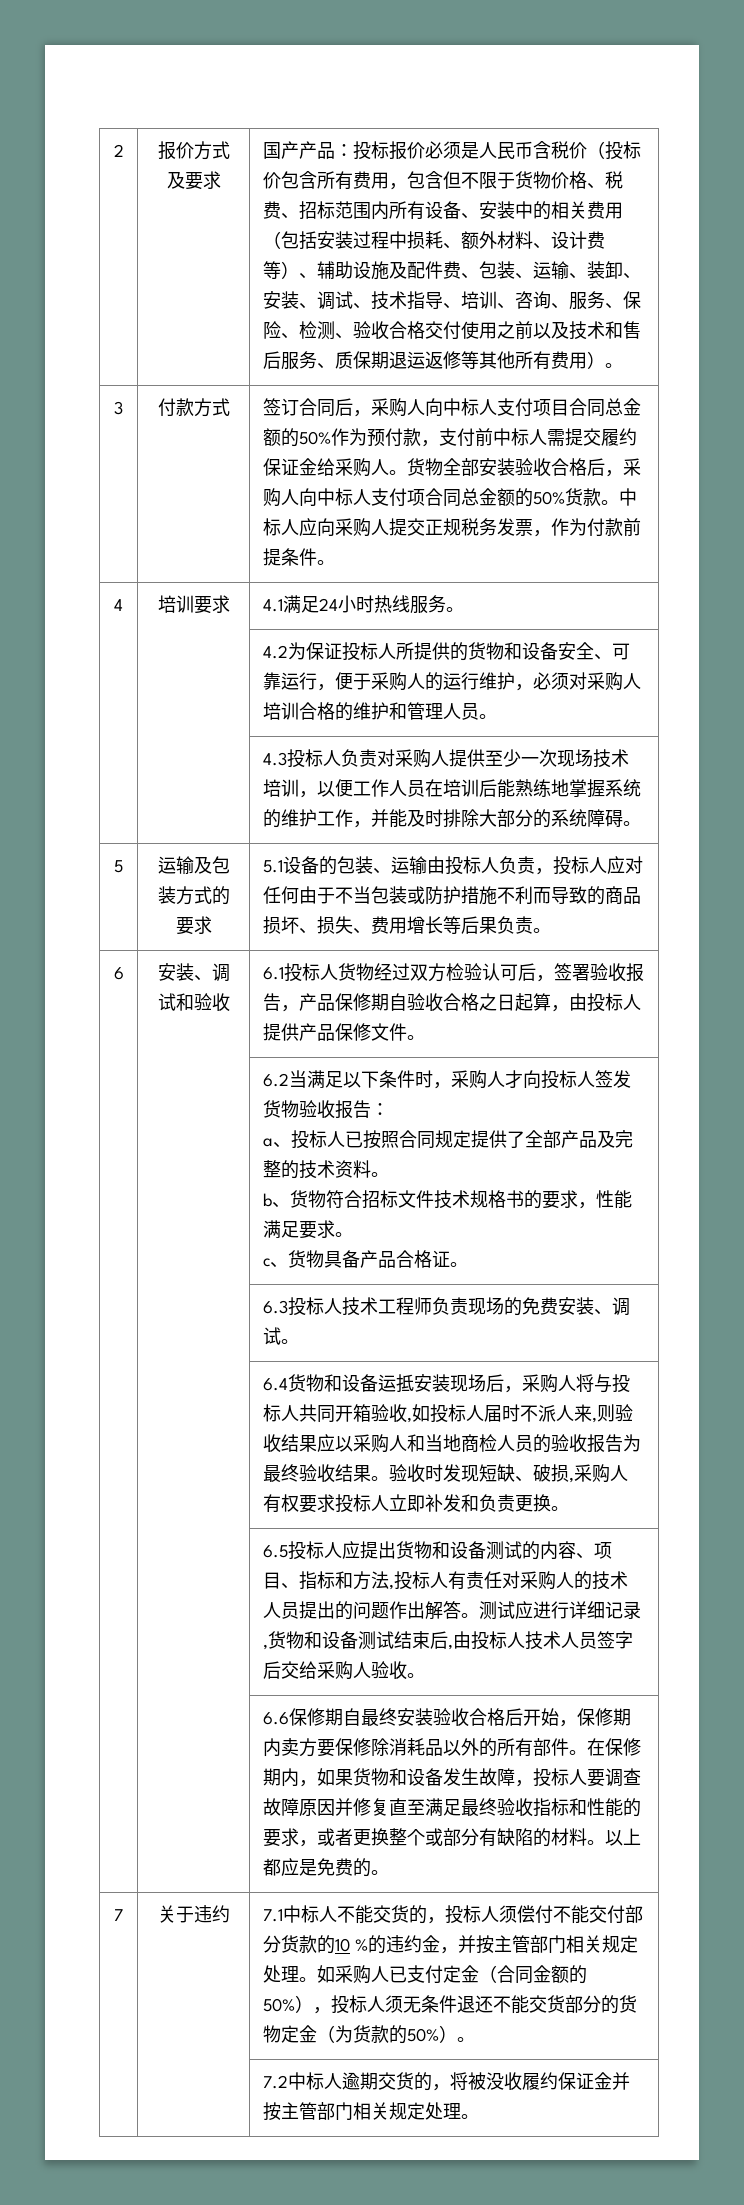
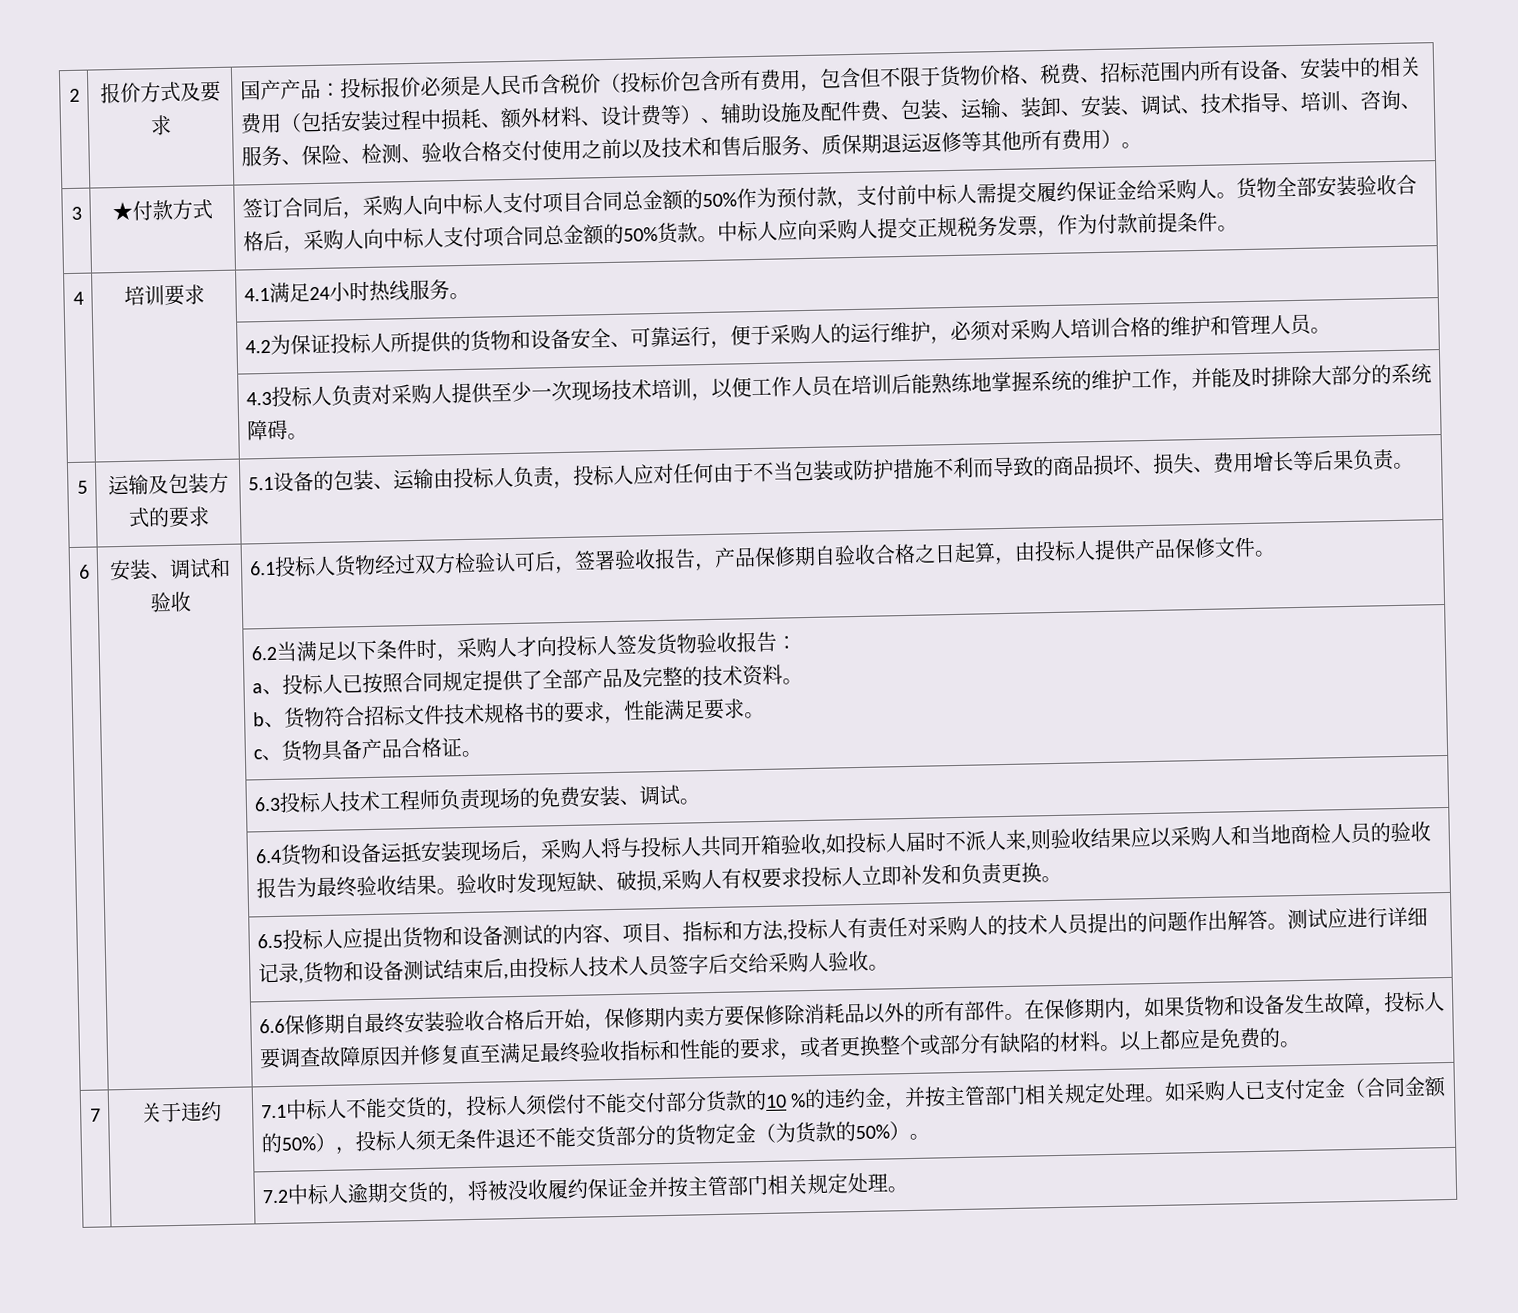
(123, 408) none -> [111,201,133,221] ★

